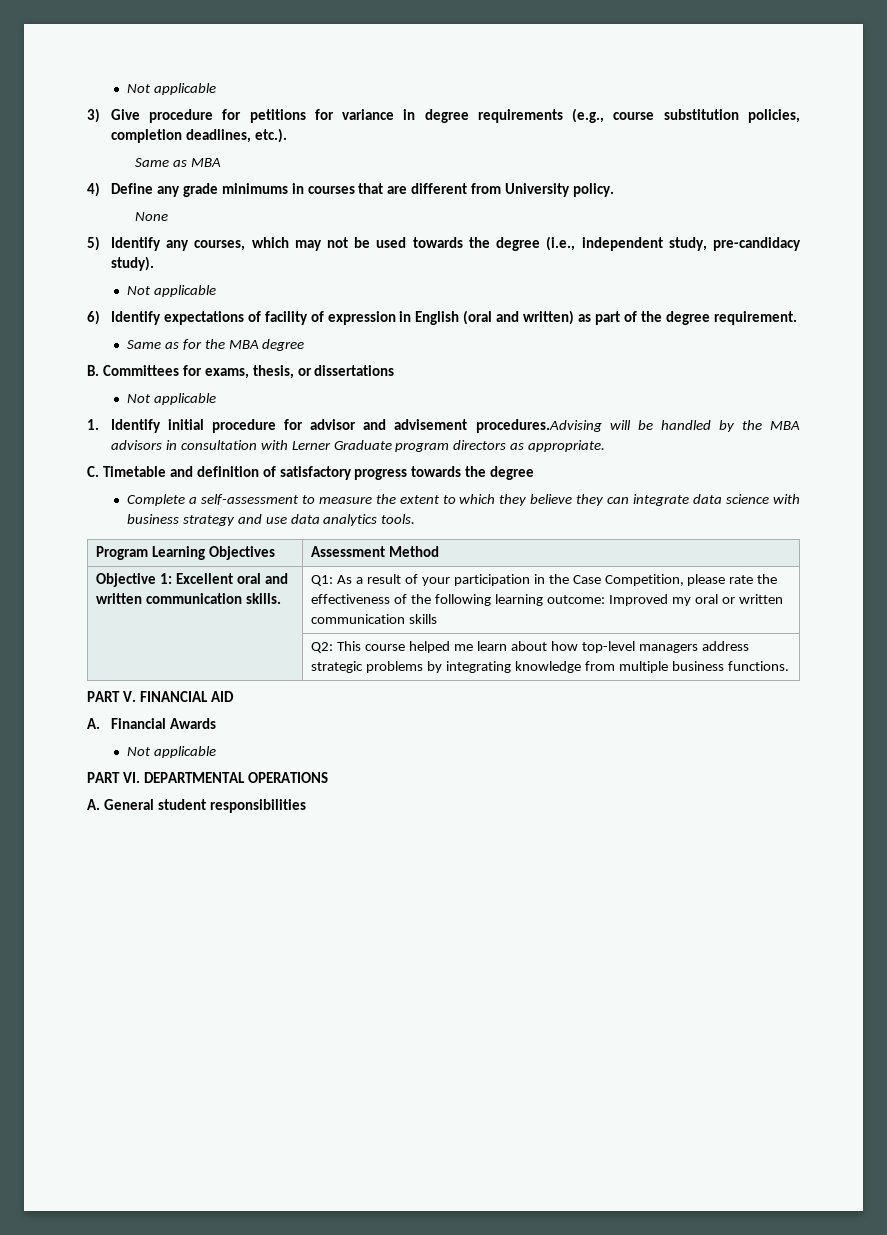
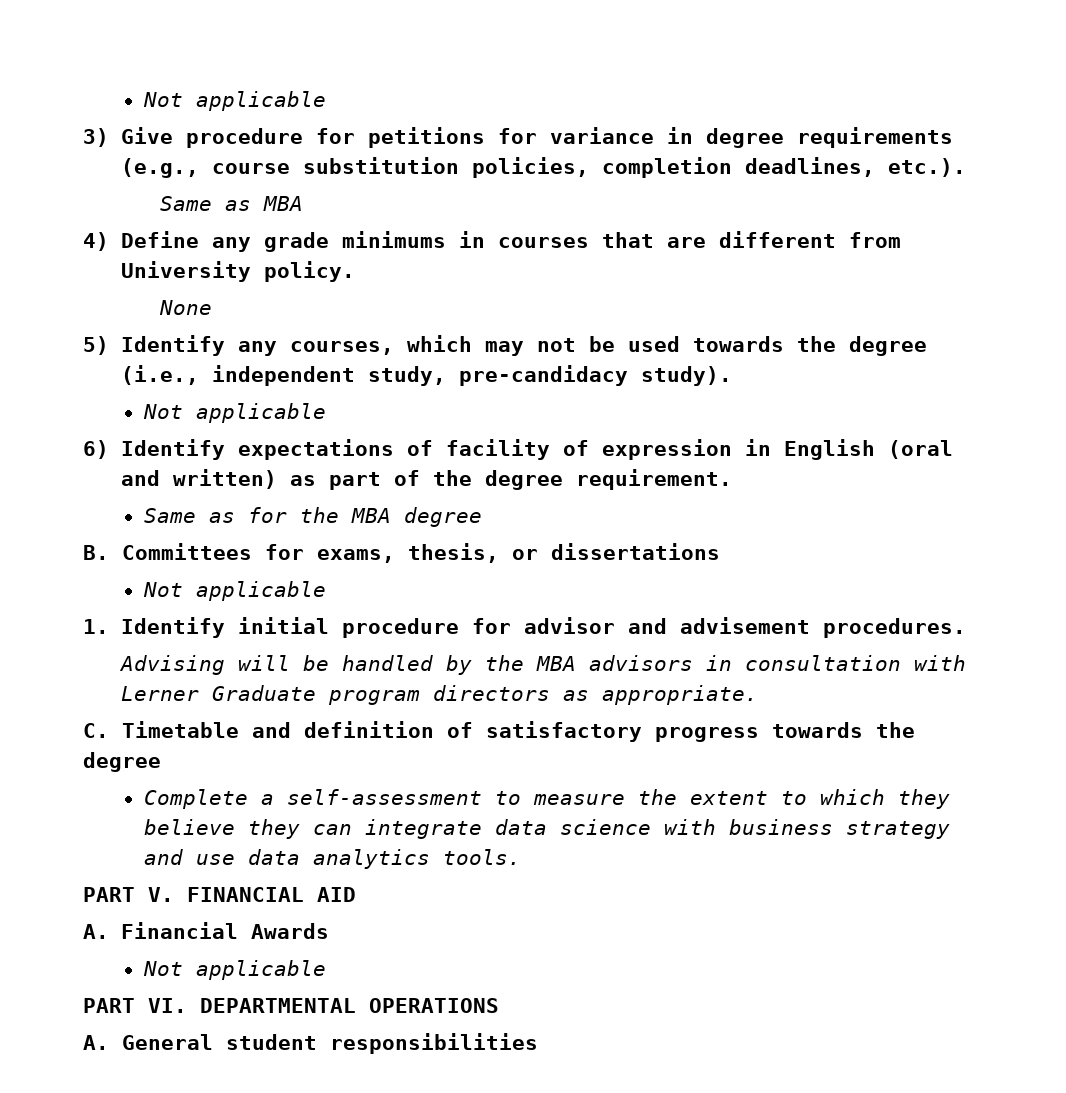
[475,419,602,433] procedures.Advising -> [823,618,967,638] [119,655,226,675] procedures. // Advising
[96,546,276,560] [311,546,440,557] [96,573,289,587] [96,593,282,604] [311,574,778,586] [311,594,783,606] [311,614,438,624] [311,641,749,653] [311,661,789,673] // Program Learning Objectives | Assessment Method // Objective 1: Excellent oral and written communication skills. | Q1: As a result of your participation in the Case Competition, please rate the effectiveness of the following learning outcome: Improved my oral or written communication skills // | Q2: This course helped me learn about how top-level managers address strategic problems by integrating knowledge from multiple business functions. -> (521, 857) none

